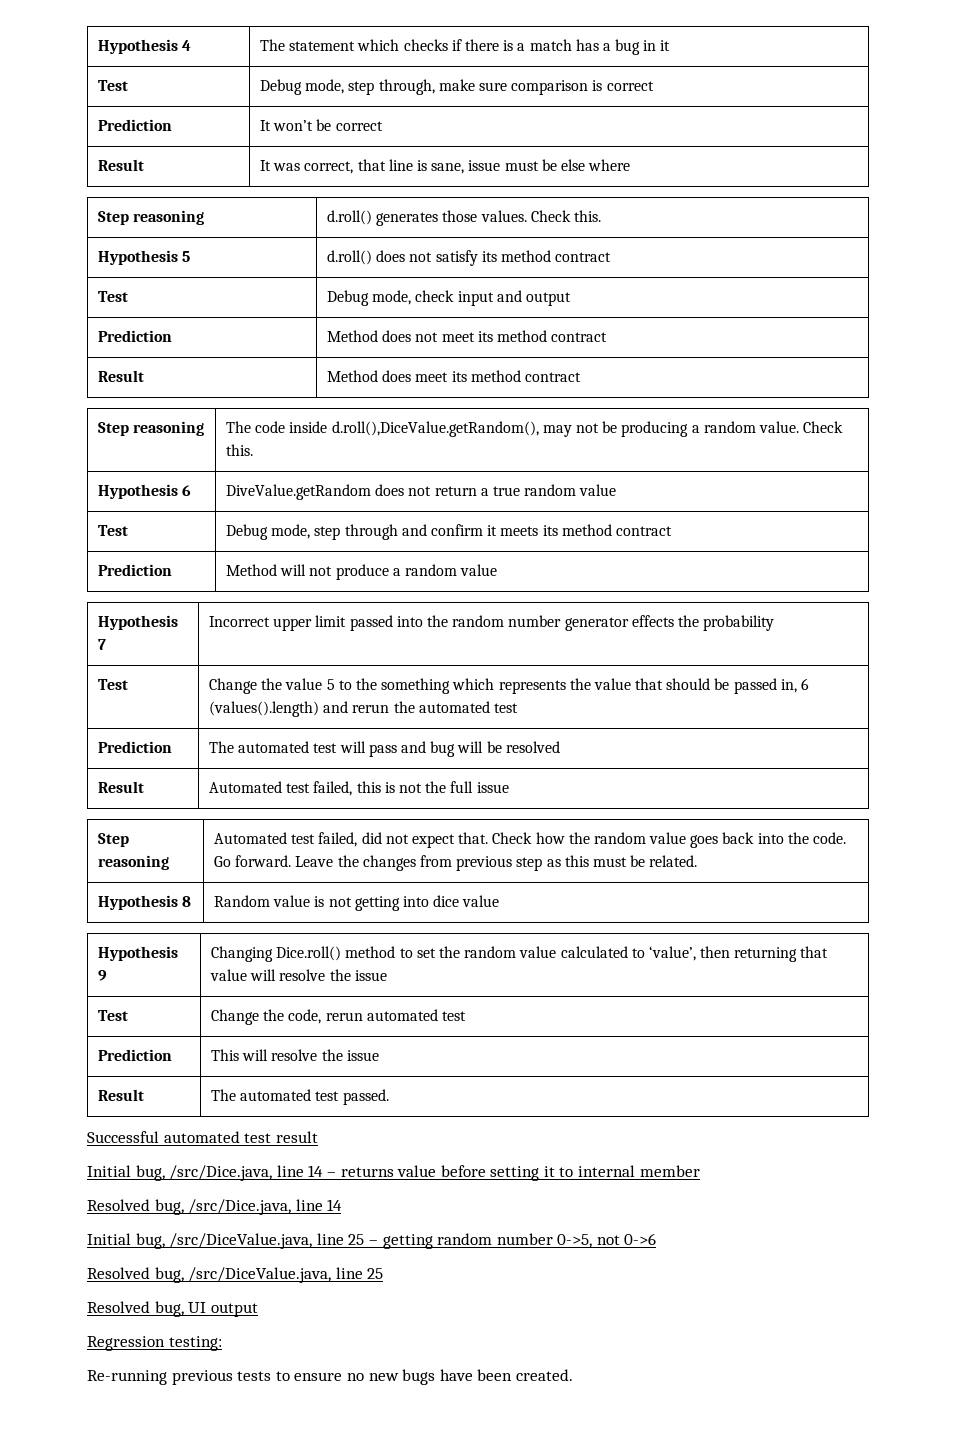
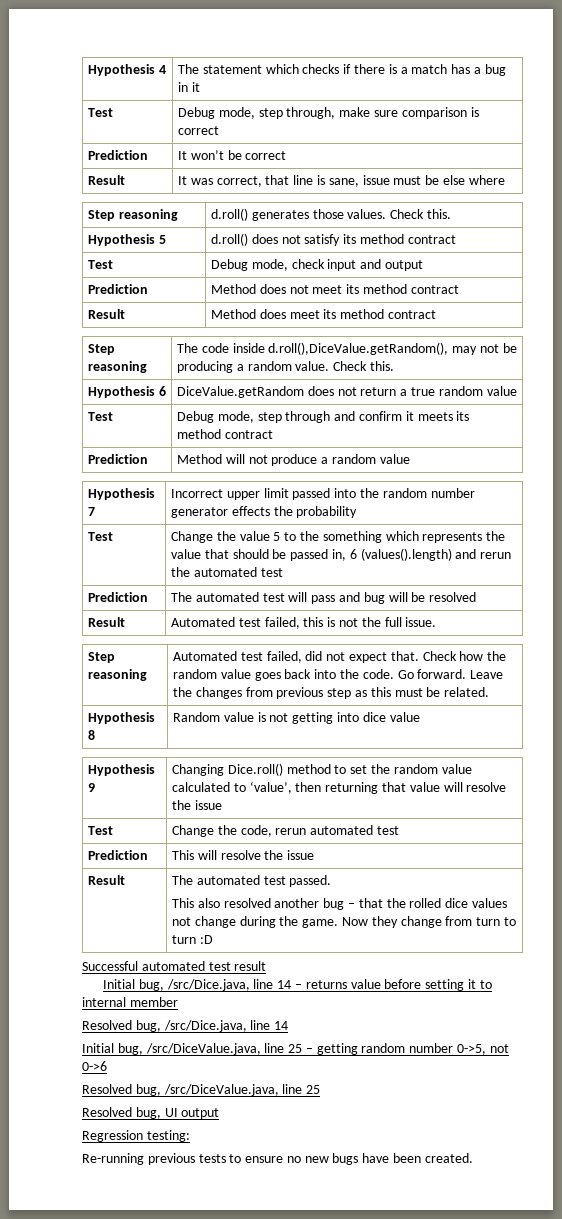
[226,484,372,500] DiveValue.getRandom -> [177,386,305,398] DiceValue.getRandom
[476,782,509,793] issue -> [405,617,437,627] issue.
(389, 1097) none -> [172,898,507,910] [172,916,516,928] [172,935,213,944] // This also resolved another bug – that the rolled dice values not change during the game. Now they change from turn to turn :D

